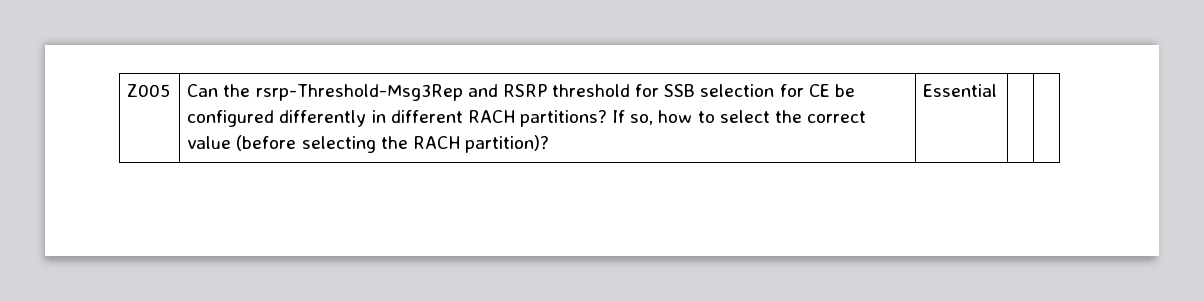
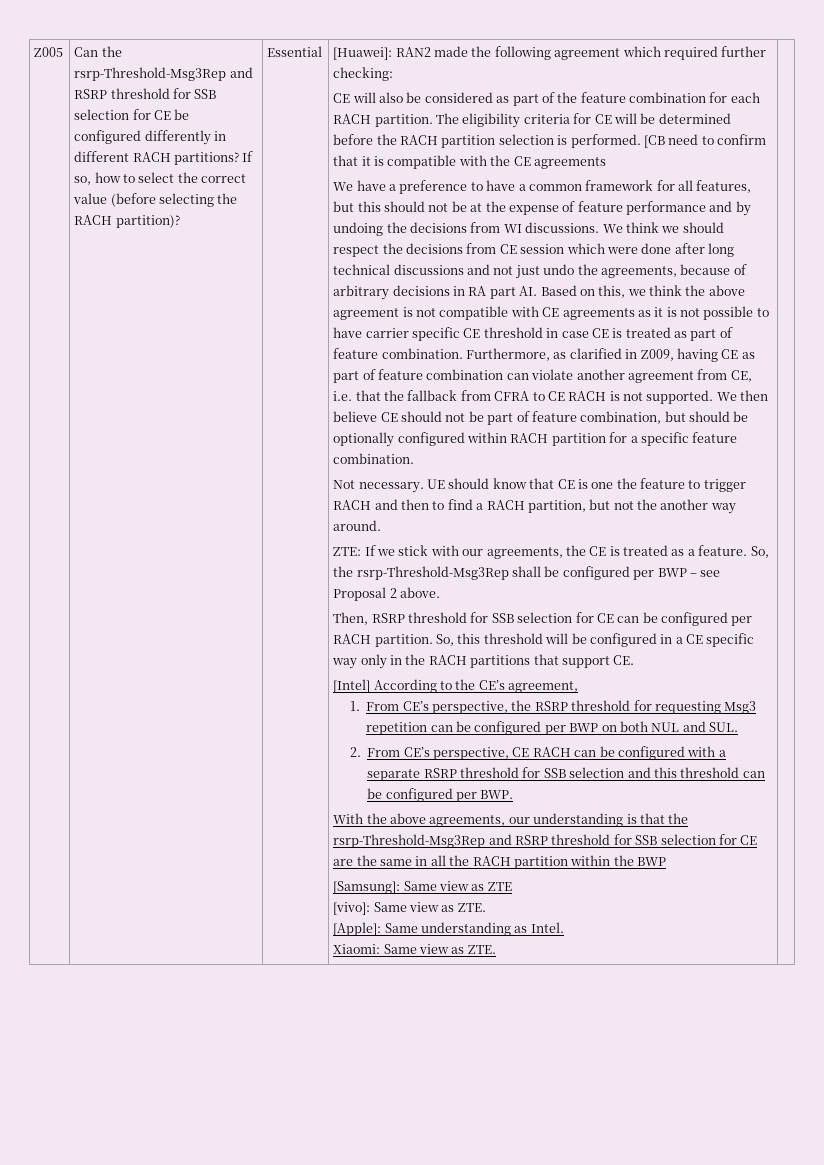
(998, 90) none -> [333,46,767,60] [333,67,394,81] [333,92,760,106] [333,113,731,128] [333,134,767,148] [333,155,606,169] [333,180,752,194] [333,201,751,216] [333,222,724,236] [333,243,735,257] [333,264,747,279] [333,285,745,300] [333,306,769,320] [333,327,733,341] [333,348,755,362] [333,369,752,383] [333,390,769,404] [333,411,749,425] [333,432,738,447] [333,453,415,464] [333,478,746,493] [333,499,736,514] [333,520,382,531] [333,545,769,559] [333,566,721,580] [333,587,441,601] [333,612,753,626] [333,633,755,647] [332,654,635,669] [333,679,579,693] [350,700,757,714] [366,721,739,735] [350,746,726,760] [367,767,765,781] [367,788,514,802] [333,813,689,827] [333,834,758,848] [333,855,667,869] [333,881,512,894] [333,902,486,915] [333,922,564,936] [333,944,496,954] [Huawei]: RAN2 made the following agreement which required further checking: // CE will also be considered as part of the feature combination for each RACH partition. The eligibility criteria for CE will be determined before the RACH partition selection is performed. [CB need to confirm that it is compatible with the CE agreements // We have a preference to have a common framework for all features, but this should not be at the expense of feature performance and by undoing the decisions from WI discussions. We think we should respect the decisions from CE session which were done after long technical discussions and not just undo the agreements, because of arbitrary decisions in RA part AI. Based on this, we think the above agreement is not compatible with CE agreements as it is not possible to have carrier specific CE threshold in case CE is treated as part of feature combination. Furthermore, as clarified in Z009, having CE as part of feature combination can violate another agreement from CE, i.e. that the fallback from CFRA to CE RACH is not supported. We then believe CE should not be part of feature combination, but should be optionally configured within RACH partition for a specific feature combination. // Not necessary. UE should know that CE is one the feature to trigger RACH and then to find a RACH partition, but not the another way around. // ZTE: If we stick with our agreements, the CE is treated as a feature. So, the rsrp-Threshold-Msg3Rep shall be configured per BWP – see Proposal 2 above. // Then, RSRP threshold for SSB selection for CE can be configured per RACH partition. So, this threshold will be configured in a CE specific way only in the RACH partitions that support CE. // [Intel] According to the CE’s agreement, // 1. From CE’s perspective, the RSRP threshold for requesting Msg3 repetition can be configured per BWP on both NUL and SUL. // 2. From CE’s perspective, CE RACH can be configured with a separate RSRP threshold for SSB selection and this threshold can be configured per BWP. // With the above agreements, our understanding is that the rsrp-Threshold-Msg3Rep and RSRP threshold for SSB selection for CE are the same in all the RACH partition within the BWP // [Samsung]: Same view as ZTE // [vivo]: Same view as ZTE. // [Apple]: Same understanding as Intel. // Xiaomi: Same view as ZTE.

